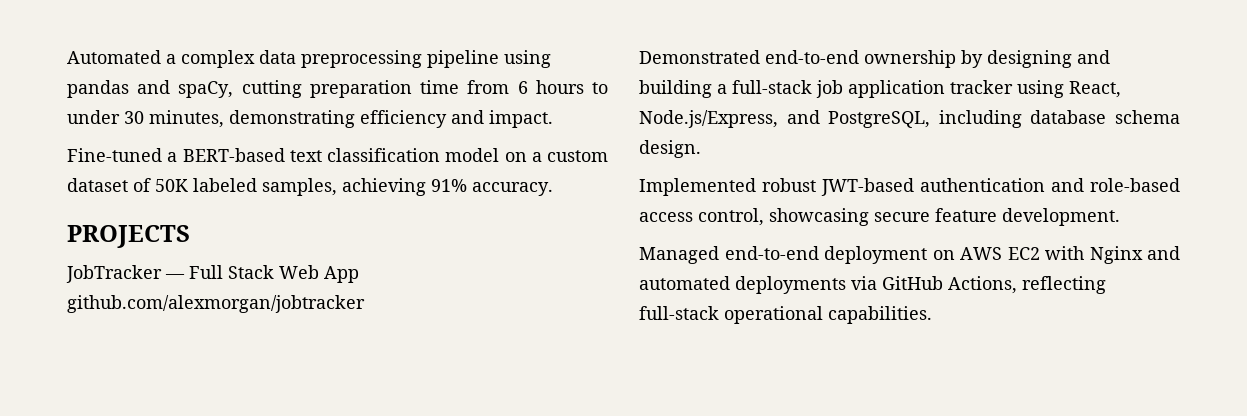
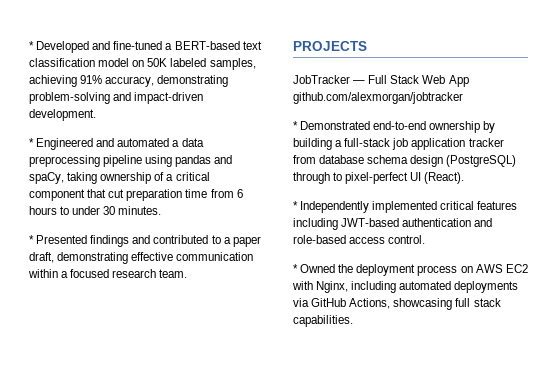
[67,50,255,68] Automated a complex -> [29,41,262,53] [29,58,256,70] [29,75,229,87] [29,92,204,104] [29,109,96,121] [29,138,180,150] * Developed and fine-tuned a BERT-based text classification model on 50K labeled samples, achieving 91% accuracy, demonstrating problem-solving and impact-driven development. // * Engineered and automated a
[241,80,302,98] cutting -> [67,172,210,184] [29,189,125,201] taking ownership of a critical component that cut
[149,110,553,128] [67,148,608,162] [67,178,553,196] minutes, demonstrating efficiency and impact. // Fine-tuned a BERT-based text classification model on a custom dataset of 50K labeled samples, achieving 91% accuracy. -> [118,206,162,215] [29,235,261,247] [29,252,254,264] [28,269,188,278] minutes. // * Presented findings and contributed to a paper draft, demonstrating effective communication within a focused research team.
(365, 304) none -> [293,121,298,130] *
[987,50,1110,68] designing and -> (496, 127) none
[1017,80,1121,98] [639,110,1180,128] [639,140,701,158] [639,178,816,196] using React, Node.js/Express, and PostgreSQL, including database schema design. // Implemented robust -> [293,155,517,167] [293,172,465,184] [293,201,518,213] [293,218,338,230] from database schema design (PostgreSQL) through to pixel-perfect UI (React). // * Independently implemented critical features including
[698,208,1120,226] [639,246,927,264] control, showcasing secure feature development. // Managed end-to-end deployment -> [388,235,426,244] [293,264,458,276] control. // * Owned the deployment process
[1089,246,1180,264] Nginx and -> [316,281,397,293] Nginx, including
[1022,276,1106,294] [639,306,823,324] reflecting full-stack operational -> [393,298,501,310] showcasing full stack

